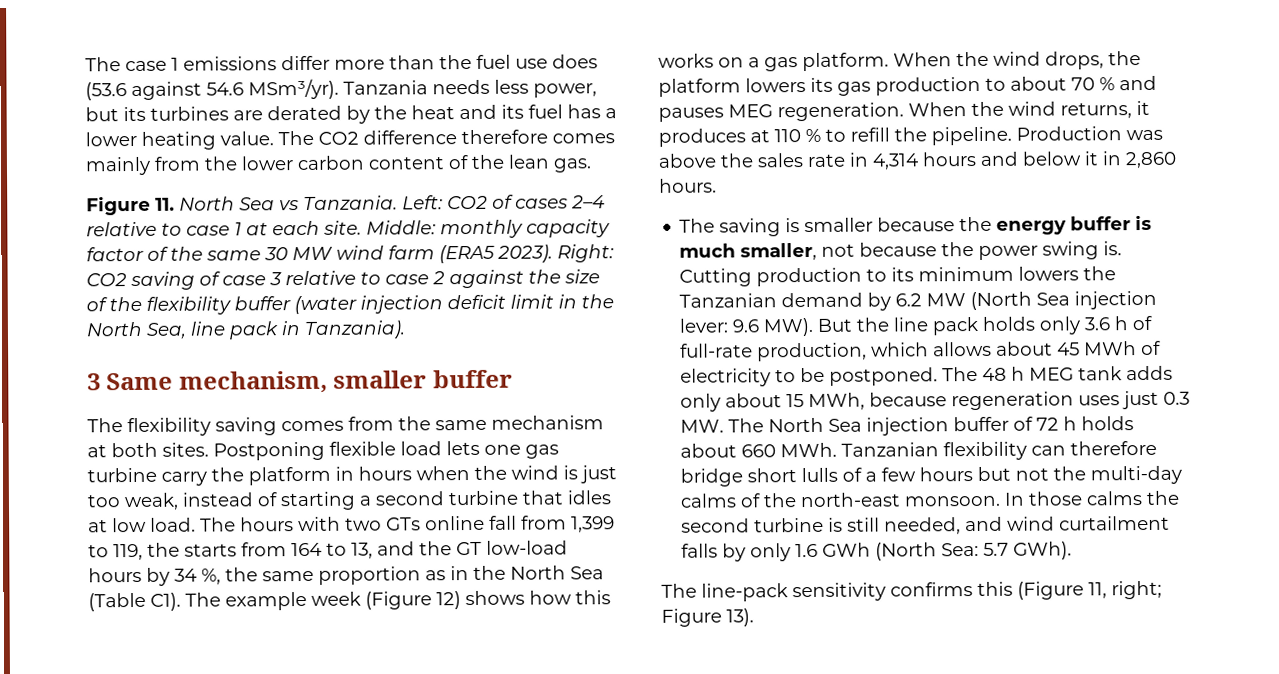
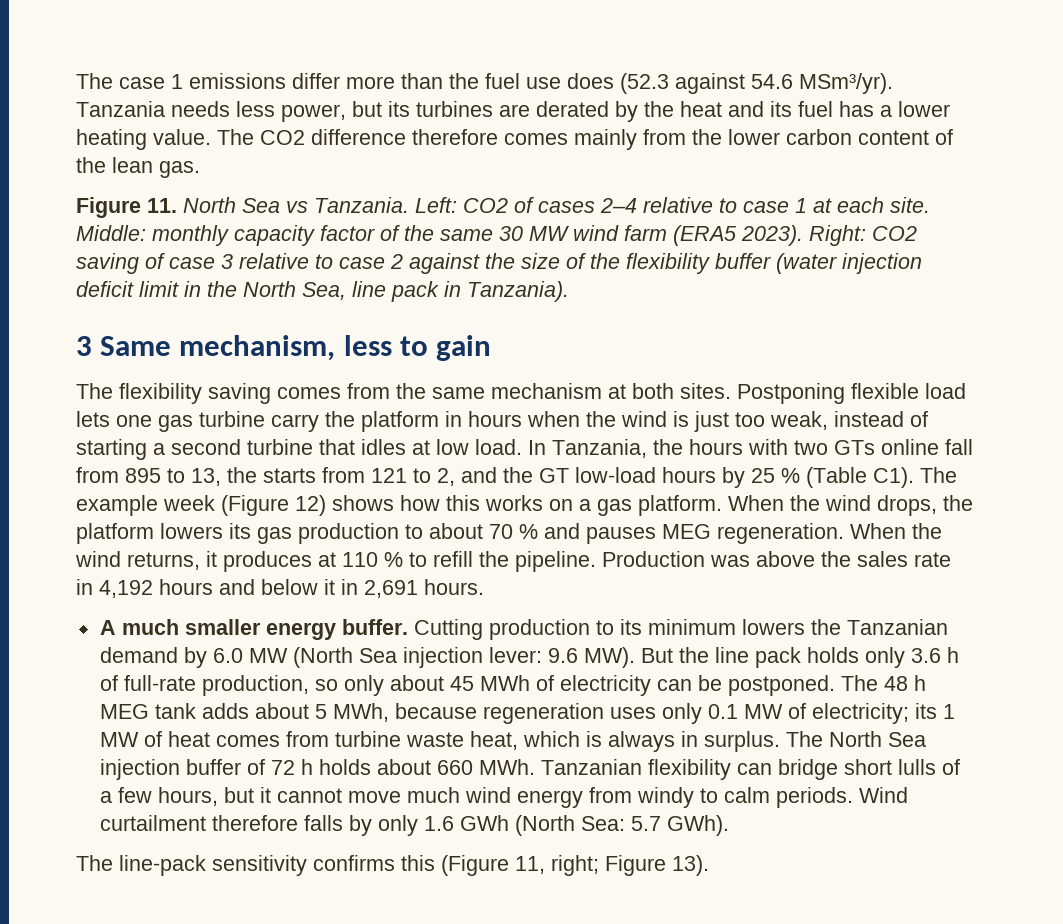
[85,82,127,101] (53.6 -> [620,73,669,94] (52.3
[333,369,513,389] smaller buffer -> [343,335,492,361] less to gain
[200,517,236,532] The -> [528,439,683,458] In Tanzania, the
[571,516,615,533] [88,542,373,561] 1,399 to 119, the starts from 164 to 13, -> [125,467,455,486] 895 to 13, the starts from 121 to 2,
[174,565,604,585] 34 %, the same proportion as in the North Sea -> [751,468,800,483] 25 %
[872,153,919,170] 4,314 -> [99,580,153,598] 4,192
[1125,151,1177,169] 2,860 -> [364,580,418,598] 2,691
[679,214,1153,237] [679,241,1123,261] The saving is smaller because the energy buffer is much smaller, not because the power swing is. -> [99,619,408,640] A much smaller energy buffer.
[895,293,923,307] 6.2 -> [212,648,243,663] 6.0
[871,341,993,357] which allows -> [314,675,384,696] so only
[775,369,797,383] to -> [656,679,692,691] can
[680,393,805,412] only about 15 -> [254,703,327,719] about 5
[1122,390,1191,410] [680,419,725,433] just 0.3 MW. -> [661,703,955,724] [99,731,780,752] only 0.1 MW of electricity; its 1 MW of heat comes from turbine waste heat, which is always in surplus.
[1070,440,1158,456] therefore -> (772, 769) none
[919,465,1183,485] [680,490,1181,508] [681,515,1171,535] hours but not the multi-day calms of the north-east monsoon. In those calms the second turbine is still needed, and wind curtailment -> [157,787,908,808] [99,815,298,831] hours, but it cannot move much wind energy from windy to calm periods. Wind curtailment therefore

